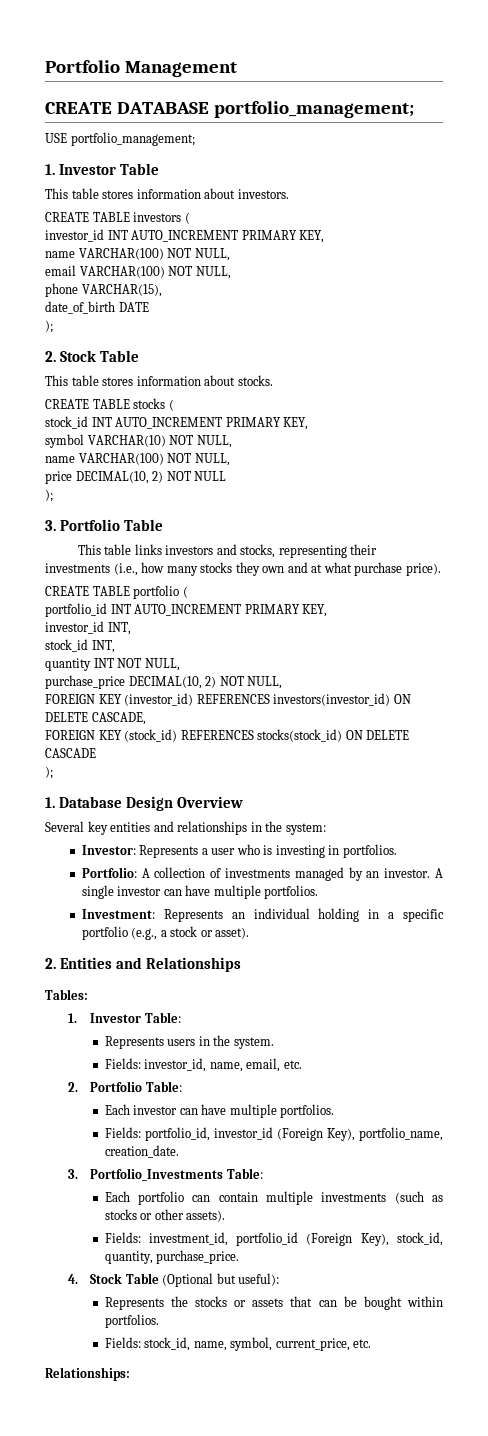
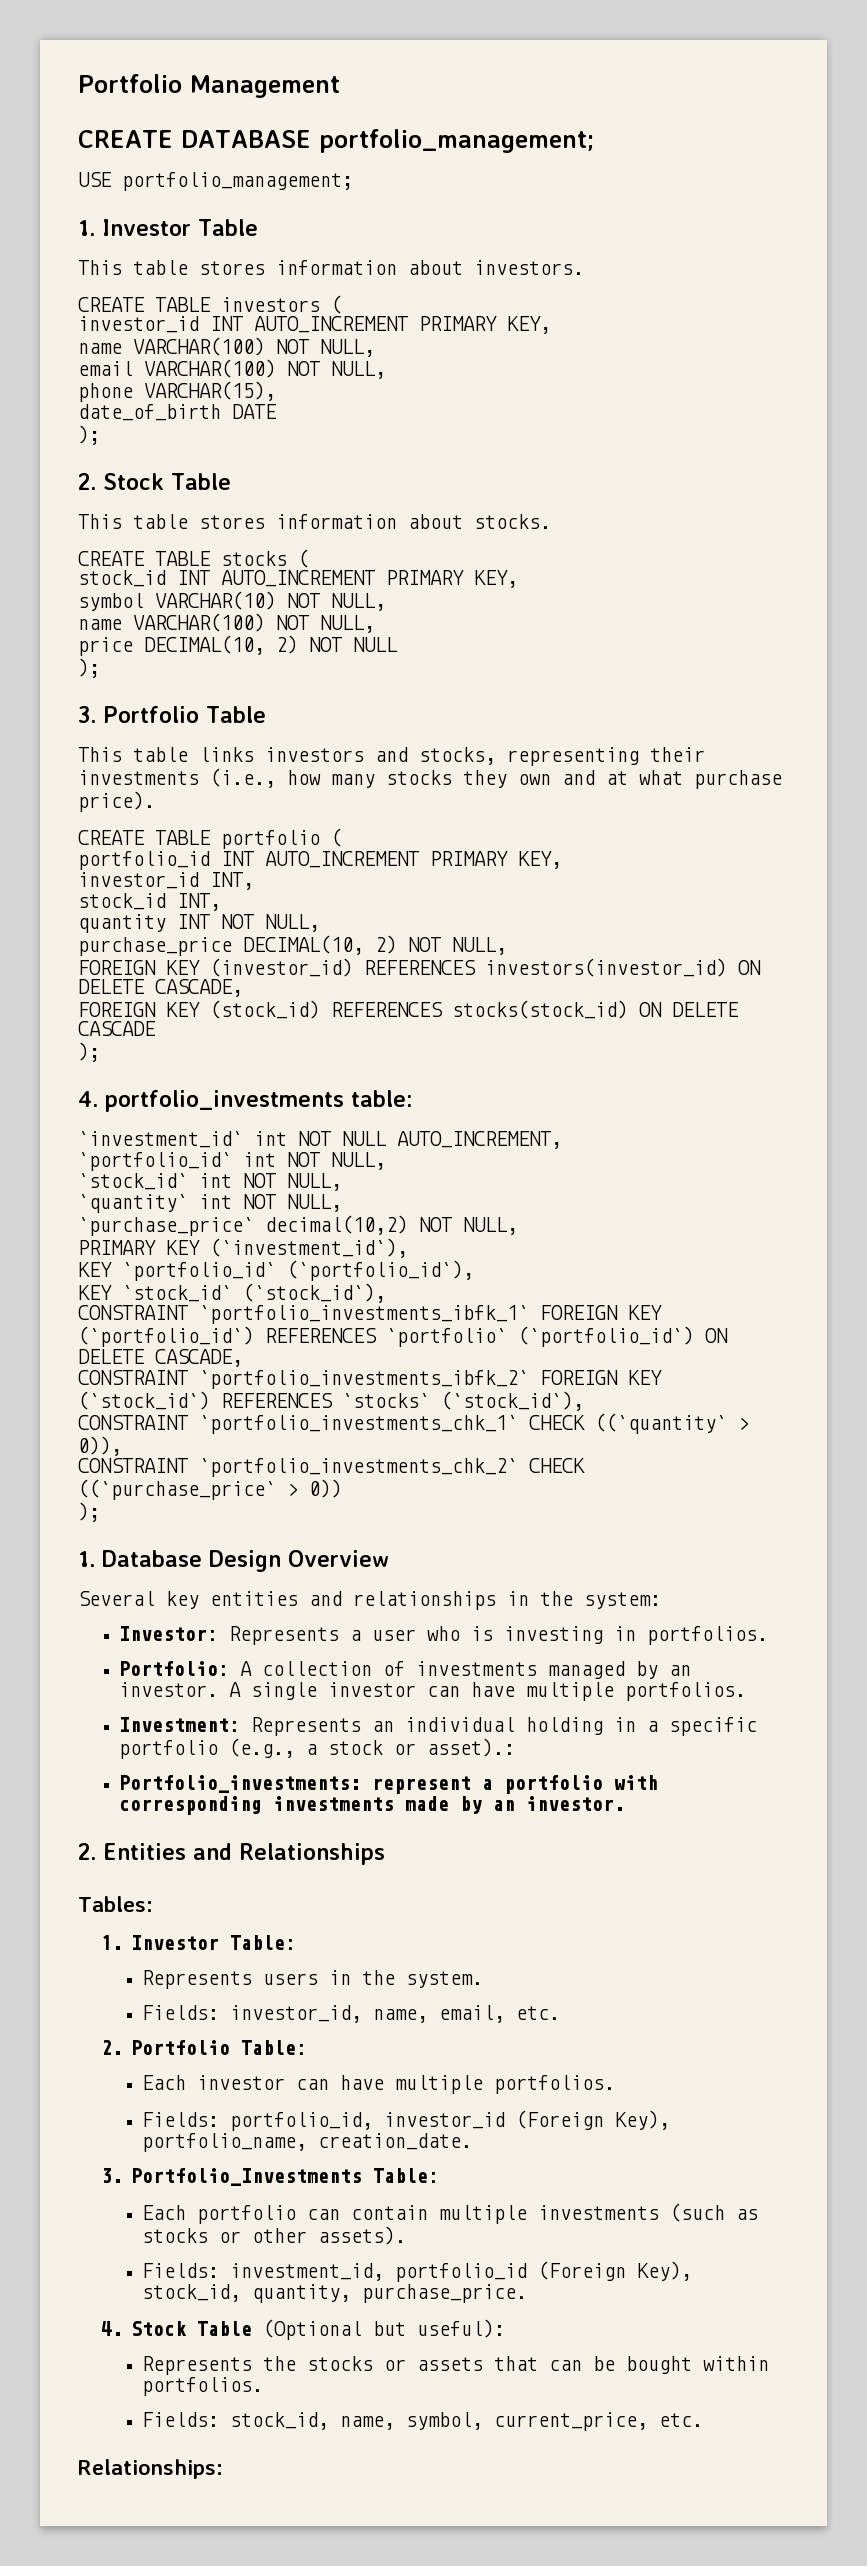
(53, 772) none -> [78,1090,413,1112] [78,1131,562,1149] [78,1152,386,1171] [78,1173,342,1191] [78,1194,342,1213] [78,1215,518,1236] [78,1238,408,1258] [78,1260,474,1281] [78,1283,386,1303] [78,1305,662,1324] [78,1326,728,1347] [78,1349,243,1367] [78,1370,662,1389] [78,1391,584,1411] [78,1413,749,1434] [78,1436,122,1456] [78,1458,585,1477] [78,1479,342,1500] [78,1502,100,1522] // 4. portfolio_investments table: // `investment_id` int NOT NULL AUTO_INCREMENT, // `portfolio_id` int NOT NULL, // `stock_id` int NOT NULL, // `quantity` int NOT NULL, // `purchase_price` decimal(10,2) NOT NULL, // PRIMARY KEY (`investment_id`), // KEY `portfolio_id` (`portfolio_id`), // KEY `stock_id` (`stock_id`), // CONSTRAINT `portfolio_investments_ibfk_1` FOREIGN KEY (`portfolio_id`) REFERENCES `portfolio` (`portfolio_id`) ON DELETE CASCADE, // CONSTRAINT `portfolio_investments_ibfk_2` FOREIGN KEY (`stock_id`) REFERENCES `stocks` (`stock_id`), // CONSTRAINT `portfolio_investments_chk_1` CHECK ((`quantity` > 0)), // CONSTRAINT `portfolio_investments_chk_2` CHECK ((`purchase_price` > 0)) // );
[215,927,250,939] asset). -> [427,1738,516,1757] [119,1775,659,1794] [119,1796,626,1815] asset).: // Portfolio_investments: represent a portfolio with corresponding investments made by an investor.

